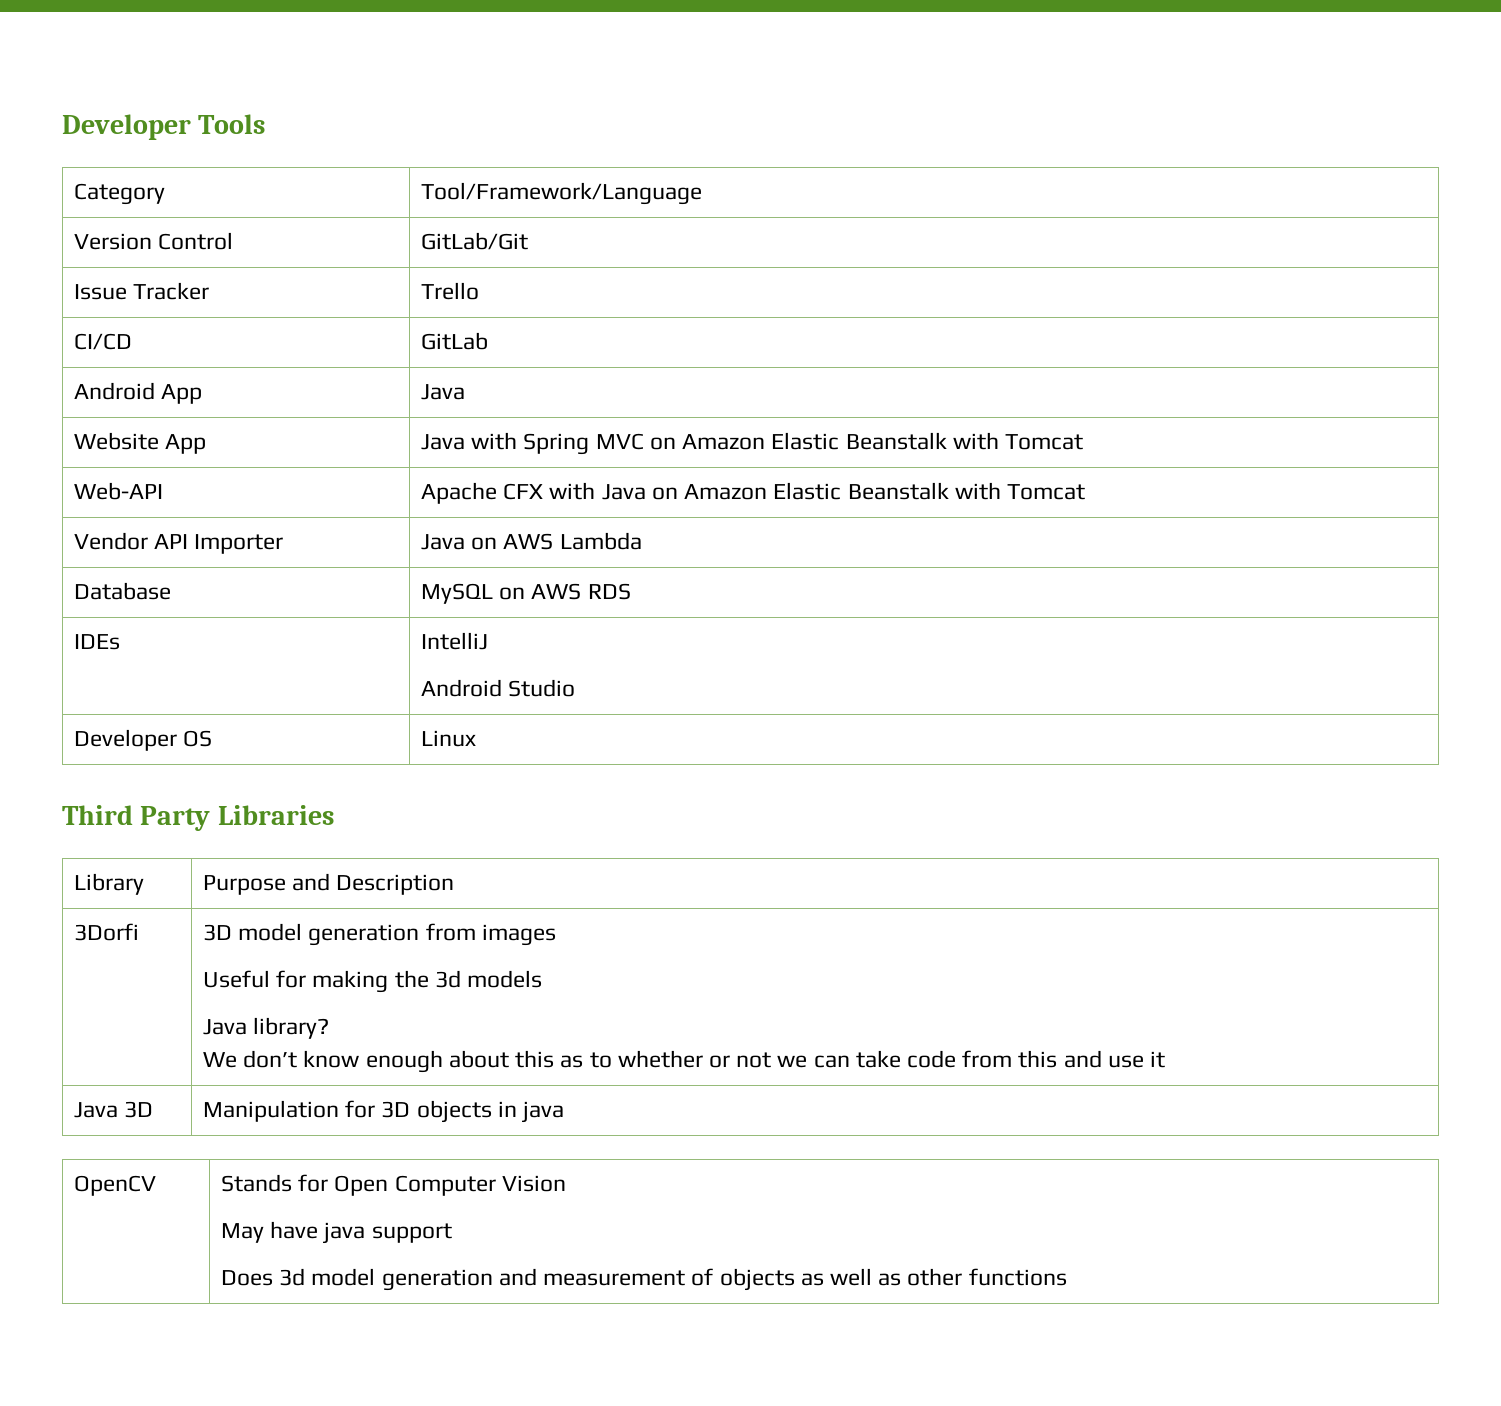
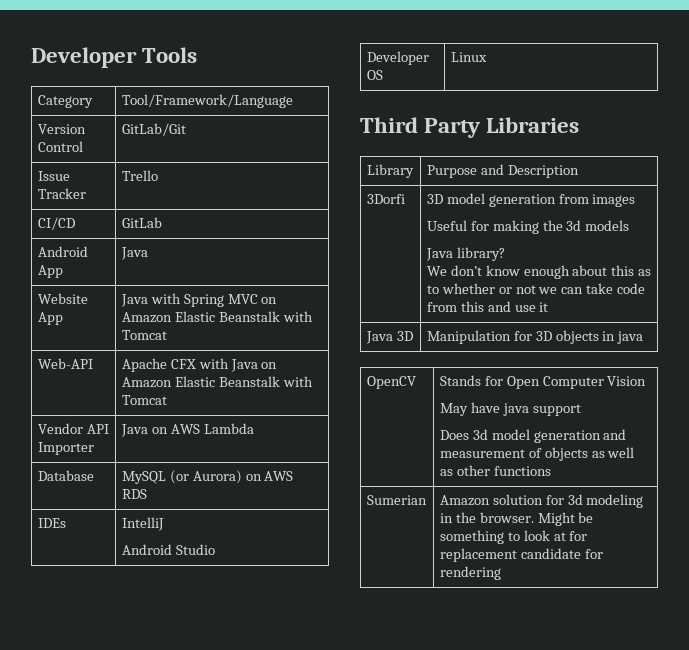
(494, 593) none -> [169,470,242,484] (or Aurora)
(1067, 1277) none -> [366,495,427,505] [439,494,644,508] [439,512,594,526] [439,530,588,544] [439,548,603,562] [439,566,501,580] // Sumerian | Amazon solution for 3d modeling in the browser. Might be something to look at for replacement candidate for rendering

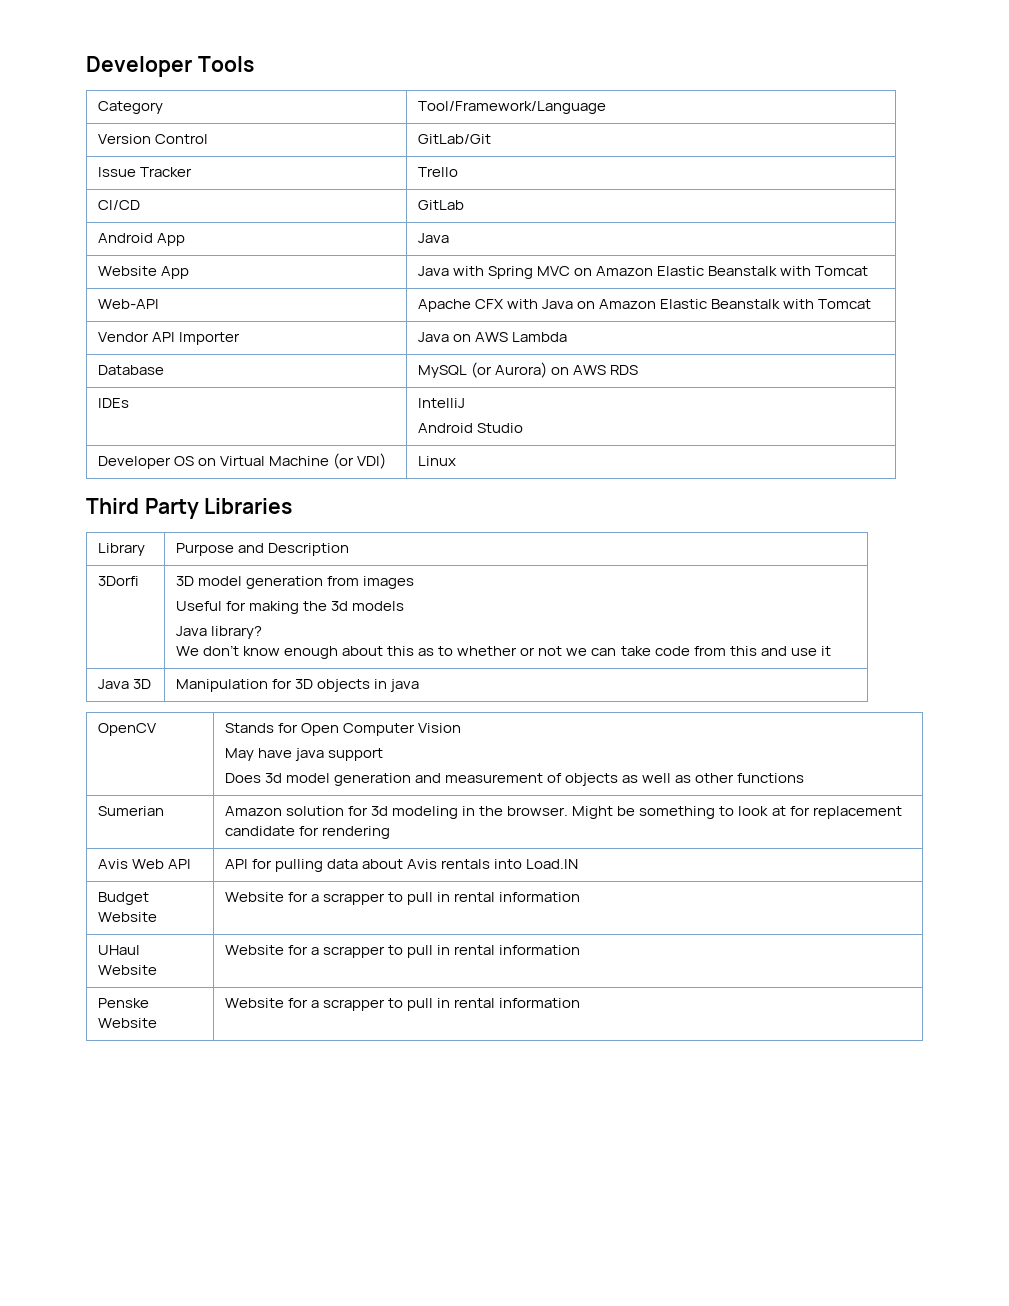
(383, 75) none -> [197,453,387,469] on Virtual Machine (or VDI)
(501, 573) none -> [97,859,191,869] [224,859,579,872] [97,892,149,905] [97,912,157,922] [224,892,581,905] [97,945,140,955] [97,965,157,975] [224,945,581,958] [97,998,149,1008] [97,1018,157,1028] [224,998,581,1011] // Avis Web API | API for pulling data about Avis rentals into Load.IN // Budget Website | Website for a scrapper to pull in rental information // UHaul Website | Website for a scrapper to pull in rental information // Penske Website | Website for a scrapper to pull in rental information

